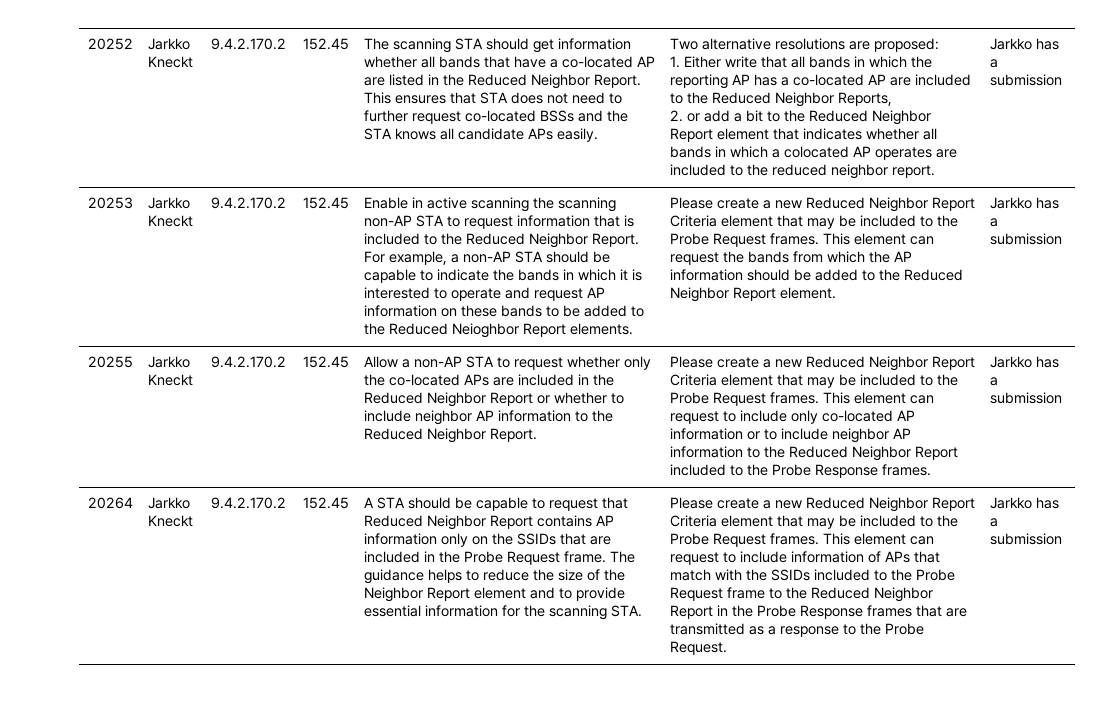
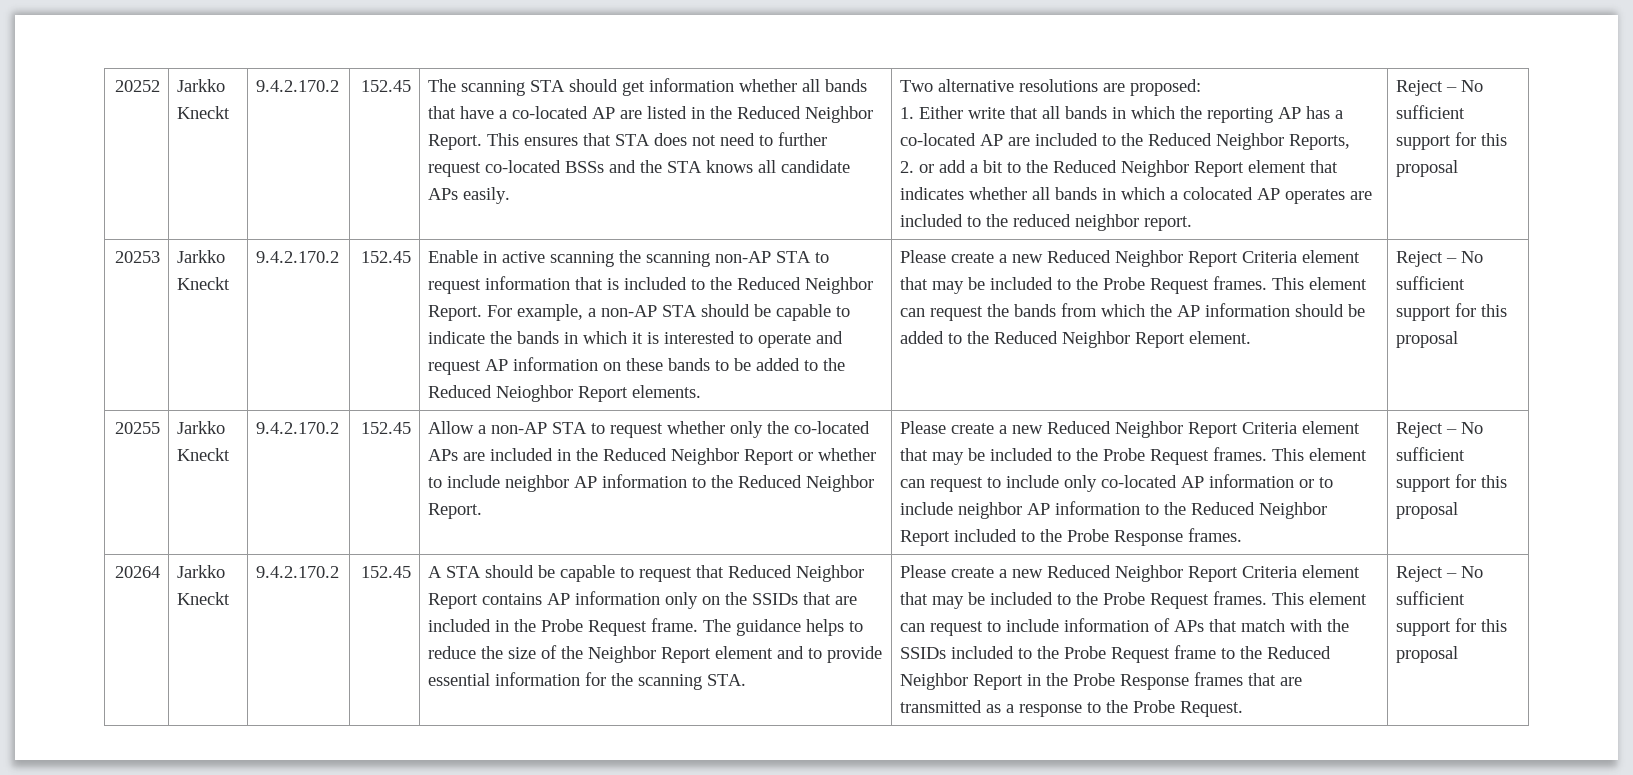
[989,38,1059,50] [989,59,998,68] [989,74,1062,86] Jarkko has a submission -> [1396,80,1484,96] [1396,105,1466,119] [1396,132,1508,150] [1396,160,1459,177] Reject – No sufficient support for this proposal
[989,197,1059,209] [989,218,998,227] [989,233,1062,245] Jarkko has a submission -> [1396,251,1484,267] [1396,276,1466,290] [1396,303,1508,321] [1396,331,1459,348] Reject – No sufficient support for this proposal
[989,356,1059,368] [989,377,998,386] [989,392,1062,404] Jarkko has a submission -> [1396,422,1484,438] [1396,447,1466,461] [1396,474,1508,492] [1396,502,1459,519] Reject – No sufficient support for this proposal
[989,497,1059,509] [989,518,998,527] [989,533,1062,545] Jarkko has a submission -> [1396,566,1484,582] [1396,591,1466,605] [1396,618,1508,636] [1396,646,1459,663] Reject – No sufficient support for this proposal

